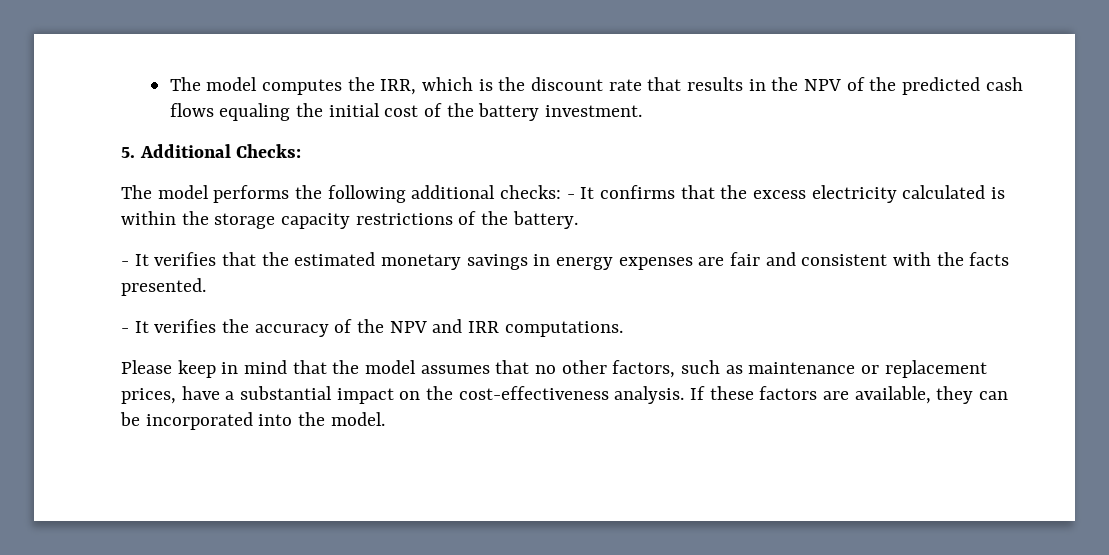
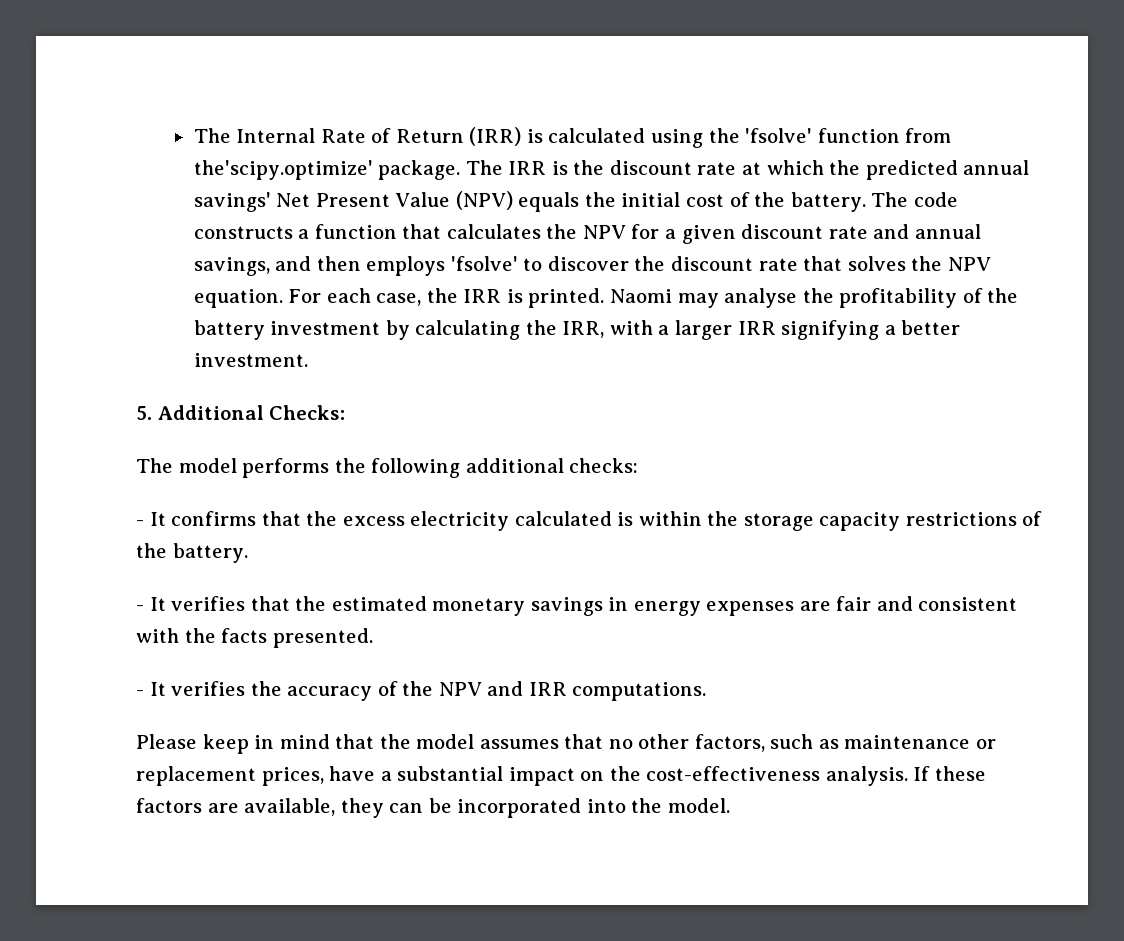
[169,77,1023,95] [169,103,291,121] The model computes the IRR, which is the discount rate that results in the NPV of the predicted cash flows equaling -> [193,127,952,148] [193,160,1030,180] [193,191,580,212] The Internal Rate of Return (IRR) is calculated using the 'fsolve' function from the'scipy.optimize' package. The IRR is the discount rate at which the predicted annual savings' Net Present Value (NPV) equals
[478,103,540,121] battery -> [790,192,958,212] [193,224,981,244] [193,256,991,276] [193,288,1019,308] [193,320,961,340] battery. The code constructs a function that calculates the NPV for a given discount rate and annual savings, and then employs 'fsolve' to discover the discount rate that solves the NPV equation. For each case, the IRR is printed. Naomi may analyse the profitability of the battery investment by calculating the IRR, with a larger IRR signifying a better
(562, 192) none -> (639, 465) //

